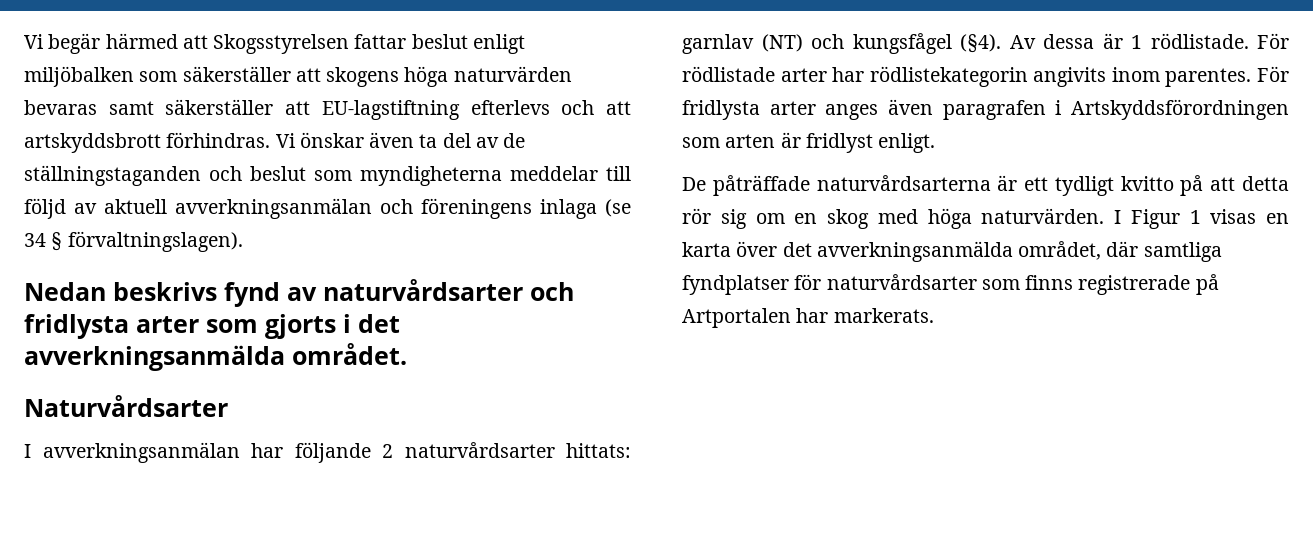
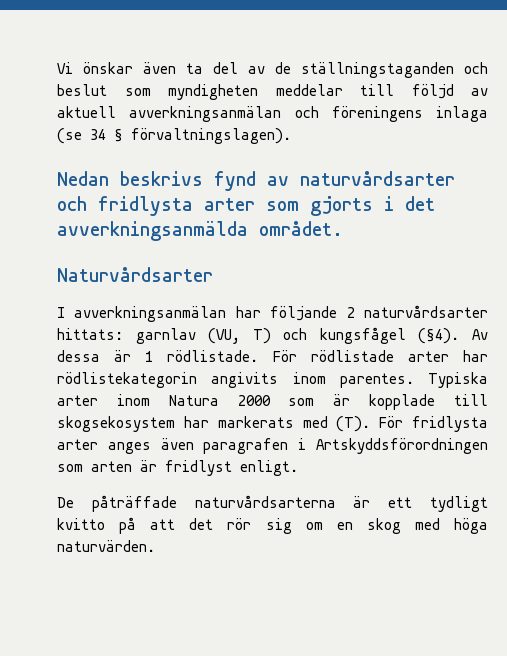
[24,33,525,54] [24,66,572,87] [24,99,631,120] [24,132,295,153] Vi begär härmed att Skogsstyrelsen fattar beslut enligt miljöbalken som säkerställer att skogens höga naturvärden bevaras samt säkerställer att EU-lagstiftning efterlevs och att artskyddsbrott förhindras. Vi -> [57,62,73,74] Vi
[360,166,502,186] myndigheterna -> [168,84,258,100] myndigheten
[761,34,803,52] (NT) -> [208,328,271,344] (VU, T)
(1252, 77) none -> [428,372,488,388] [57,394,488,410] [57,416,371,432] Typiska arter inom Natura 2000 som är kopplade till skogsekosystem har markerats med (T).
[1242,176,1289,191] detta -> [189,518,214,530] det
[1114,209,1289,229] [682,241,1222,262] [682,274,1219,295] [682,308,934,328] I Figur 1 visas en karta över det avverkningsanmälda området, där samtliga fyndplatser för naturvårdsarter som finns registrerade på Artportalen har markerats. -> (155, 546) none

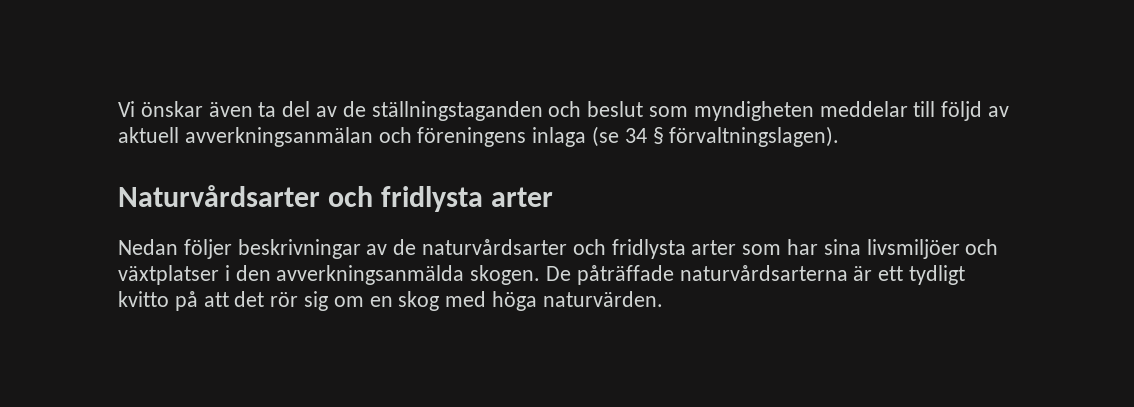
[57,171,289,191] Nedan beskrivs fynd av -> [118,185,554,212] [118,239,417,259] Naturvårdsarter och fridlysta arter // Nedan följer beskrivningar av de
[310,196,435,216] [57,221,343,241] [57,267,213,282] [57,305,488,322] [57,327,488,344] [57,350,488,362] [57,372,488,388] [57,394,488,410] [57,416,488,432] [57,438,488,454] [57,460,298,476] gjorts i det avverkningsanmälda området. // Naturvårdsarter // I avverkningsanmälan har följande 2 naturvårdsarter hittats: garnlav (VU, T) och kungsfågel (§4). Av dessa är 1 rödlistade. För rödlistade arter har rödlistekategorin angivits inom parentes. Typiska arter inom Natura 2000 som är kopplade till skogsekosystem har markerats med (T). För fridlysta arter anges även paragrafen i Artskyddsförordningen som arten är fridlyst enligt. // -> [787,239,999,259] [118,265,541,285] har sina livsmiljöer och växtplatser i den avverkningsanmälda skogen.

